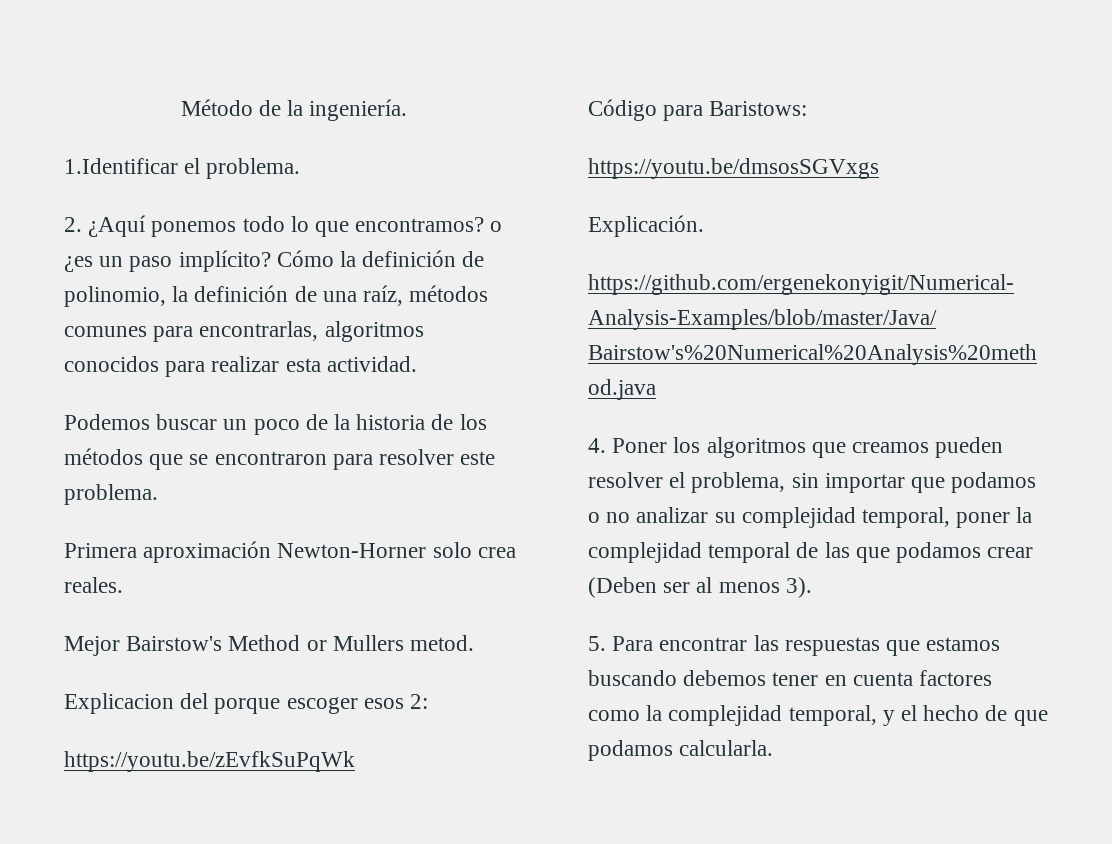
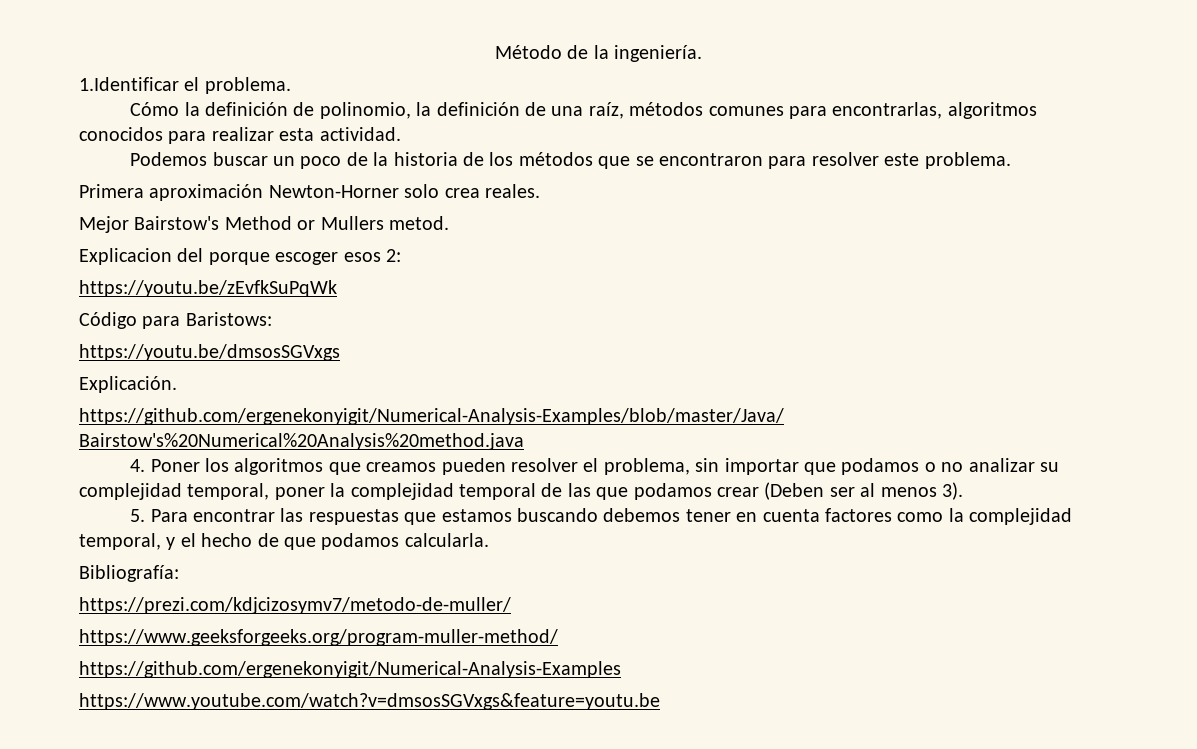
[64,215,503,237] [64,250,271,272] 2. ¿Aquí ponemos todo lo que encontramos? o ¿es un paso implícito? -> (291, 85) none
(774, 748) none -> [79,565,179,582] [79,597,511,614] [79,629,558,646] [79,661,621,678] [79,693,660,710] // Bibliografía: // https://prezi.com/kdjcizosymv7/metodo-de-muller/ // https://www.geeksforgeeks.org/program-muller-method/ // https://github.com/ergenekonyigit/Numerical-Analysis-Examples // https://www.youtube.com/watch?v=dmsosSGVxgs&feature=youtu.be

